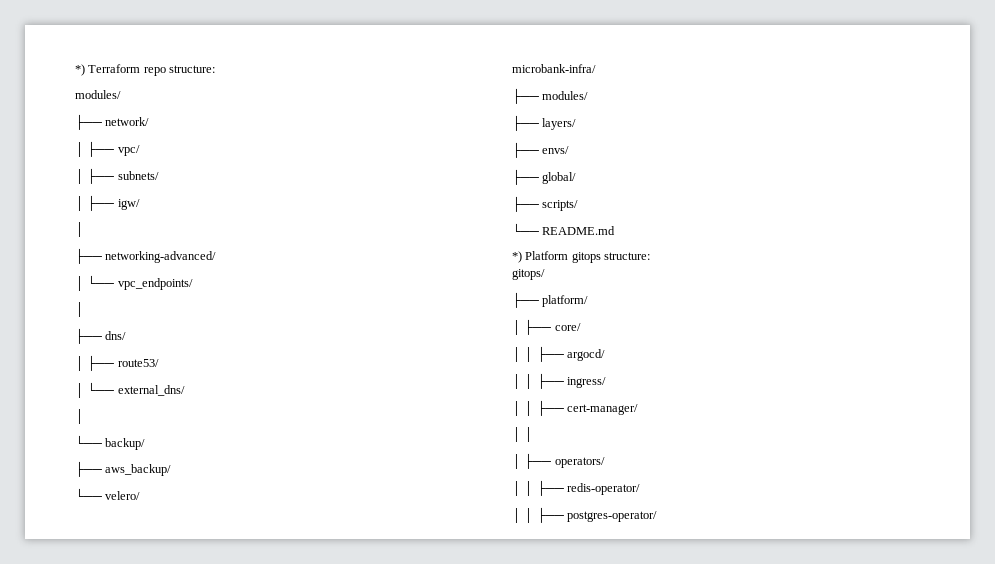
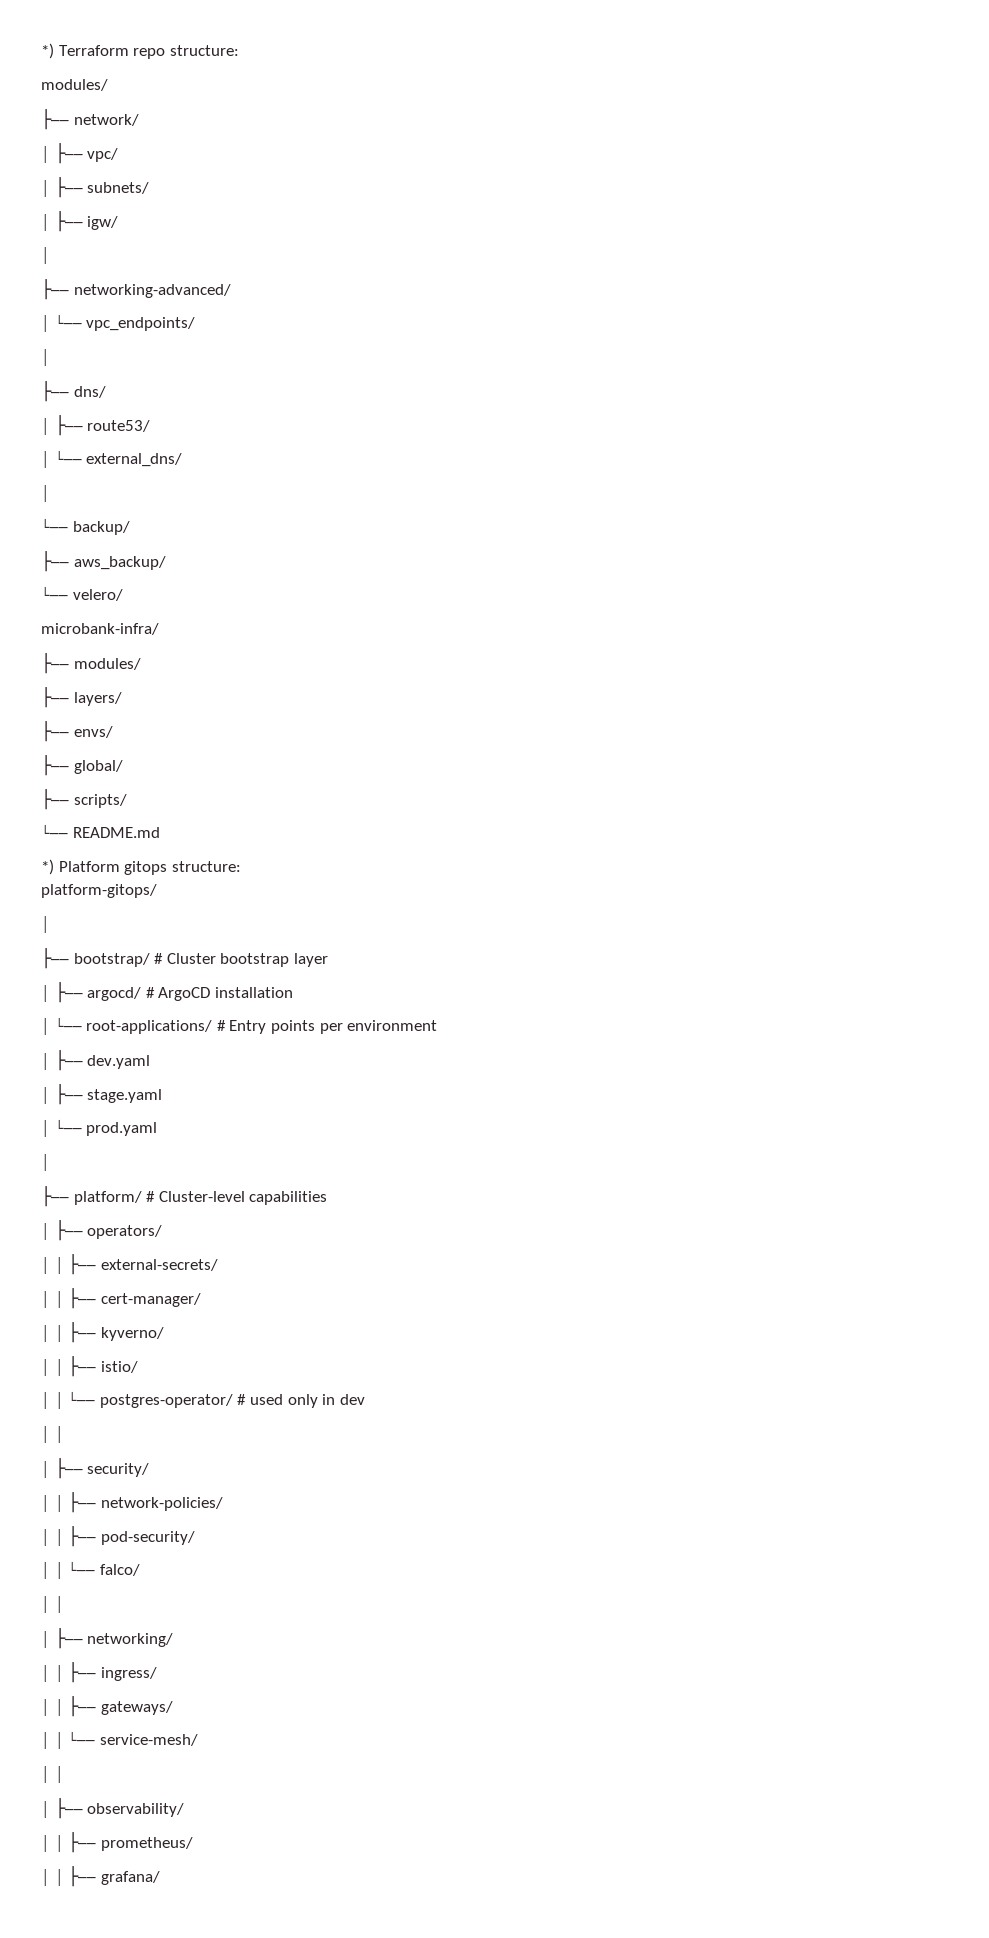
[512,269,545,280] gitops/ -> [41,884,157,898] [41,916,50,933] [41,948,328,969] [41,982,293,1003] [41,1017,438,1035] [41,1050,151,1071] [41,1084,163,1105] [41,1119,158,1137] [41,1154,50,1171] platform-gitops/ // │ // ├── bootstrap/ # Cluster bootstrap layer // │ ├── argocd/ # ArgoCD installation // │ └── root-applications/ # Entry points per environment // │ ├── dev.yaml // │ ├── stage.yaml // │ └── prod.yaml // │
[512,319,581,335] [512,346,606,362] // │ ├── core/ // │ │ ├── argocd/ -> [146,1191,328,1205] [41,1220,163,1241] [41,1254,218,1275] [41,1288,201,1309] [41,1322,164,1343] [41,1356,138,1377] [41,1391,365,1409] [41,1426,64,1443] [41,1458,150,1479] [41,1492,223,1513] [41,1526,195,1547] [41,1561,140,1579] [41,1596,64,1613] [41,1628,174,1649] # Cluster-level capabilities // │ ├── operators/ // │ │ ├── external-secrets/ // │ │ ├── cert-manager/ // │ │ ├── kyverno/ // │ │ ├── istio/ // │ │ └── postgres-operator/ # used only in dev // │ │ // │ ├── security/ // │ │ ├── network-policies/ // │ │ ├── pod-security/ // │ │ └── falco/ // │ │ // │ ├── networking/
[567,404,639,415] [512,427,534,442] [512,453,605,469] [512,480,641,496] [512,507,658,523] cert-manager/ // │ │ // │ ├── operators/ // │ │ ├── redis-operator/ // │ │ ├── postgres-operator/ -> [100,1701,173,1715] [41,1731,198,1749] [41,1766,64,1783] [41,1798,185,1819] [41,1832,193,1853] [41,1866,160,1887] gateways/ // │ │ └── service-mesh/ // │ │ // │ ├── observability/ // │ │ ├── prometheus/ // │ │ ├── grafana/

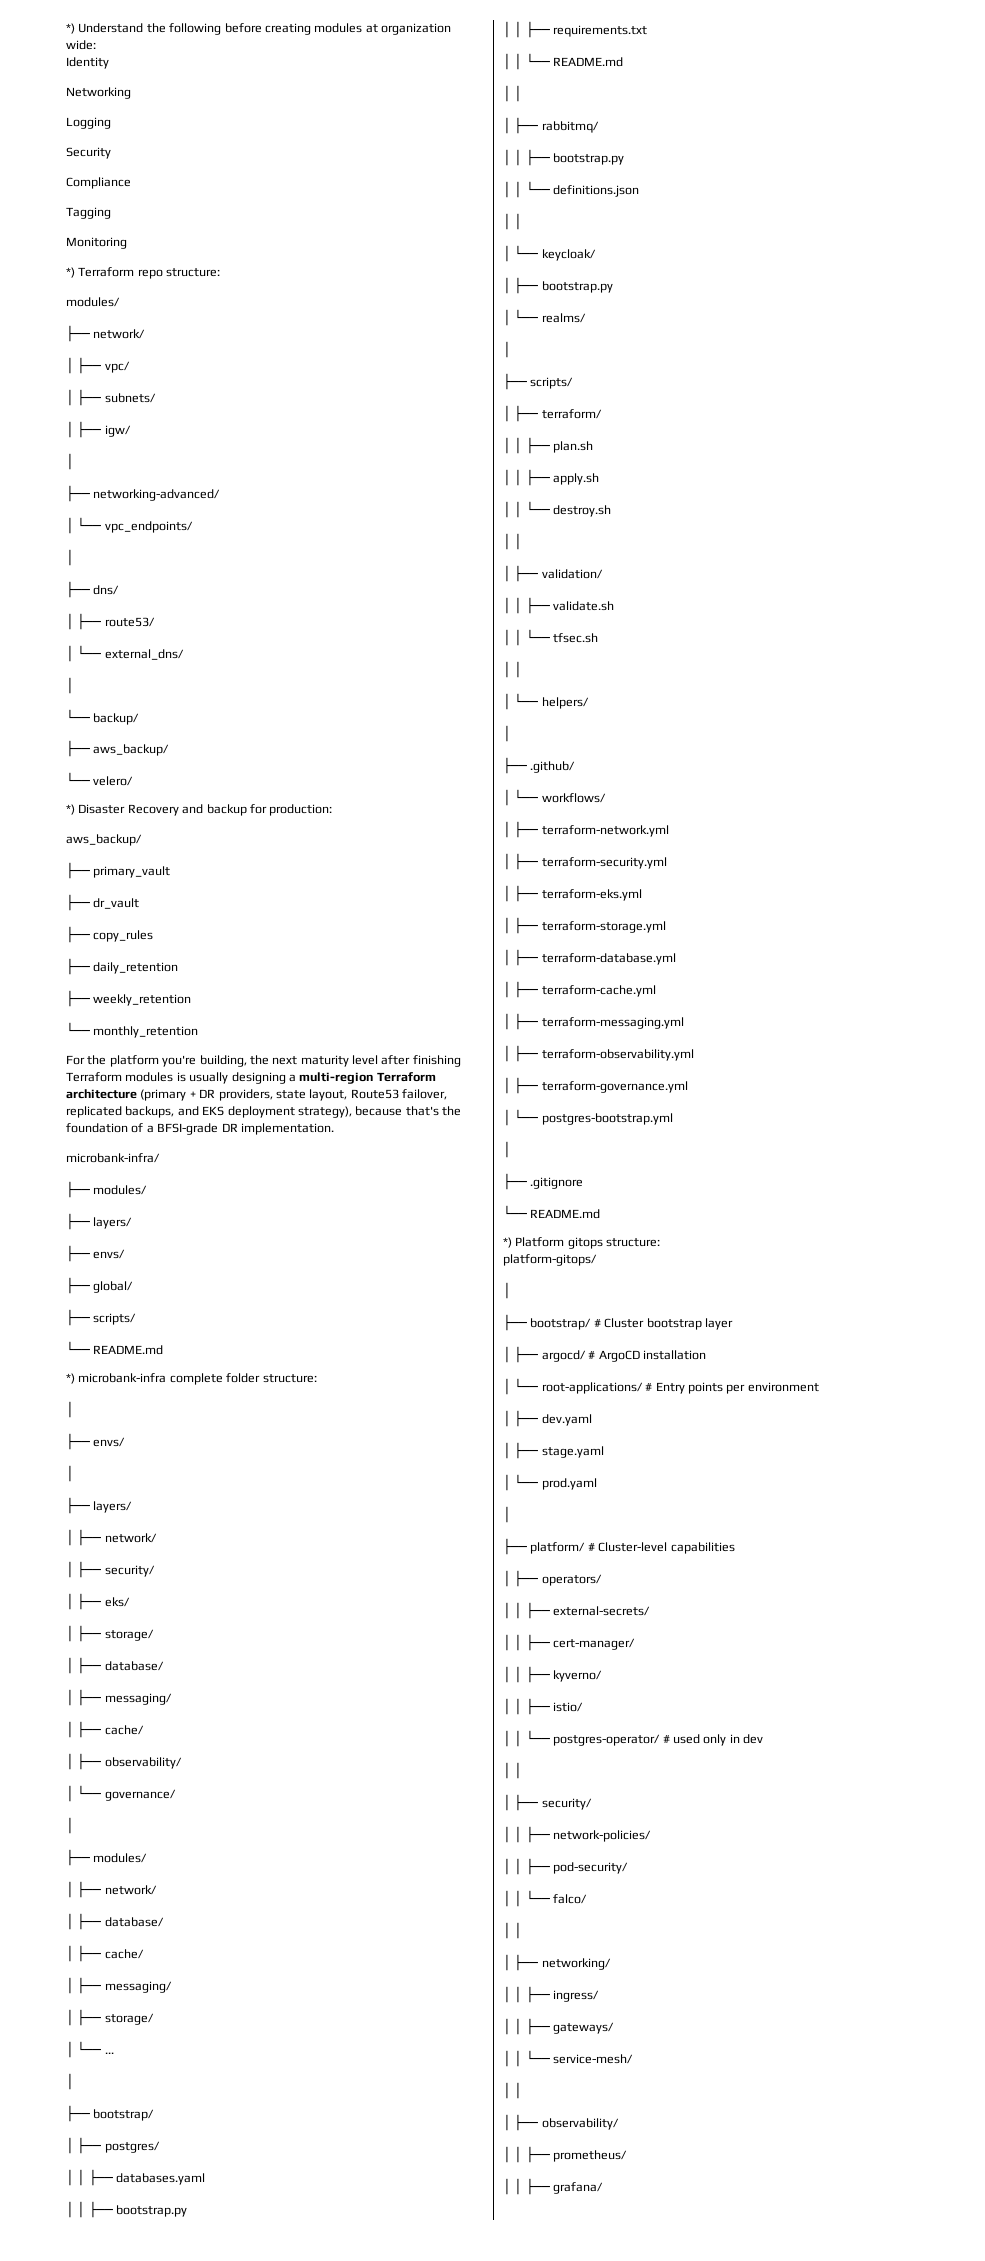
[41,43,54,59] *) -> [66,23,451,35] [66,40,96,50] [66,57,109,69] [66,87,131,99] [66,117,111,129] [66,147,111,159] [66,177,131,189] [66,207,111,219] [66,237,127,249] [66,267,75,278] *) Understand the following before creating modules at organization wide: // Identity // Networking // Logging // Security // Compliance // Tagging // Monitoring // *)
(123, 595) none -> [66,804,333,816] [66,834,142,846] [66,862,171,879] [66,894,140,911] [66,926,154,943] [66,958,179,975] [66,990,192,1007] [66,1022,199,1038] [66,1055,461,1067] [66,1072,436,1084] [66,1089,447,1101] [66,1106,461,1118] [66,1123,334,1135] // *) Disaster Recovery and backup for production: // aws_backup/ // ├── primary_vault // ├── dr_vault // ├── copy_rules // ├── daily_retention // ├── weekly_retention // └── monthly_retention // For the platform you're building, the next maturity level after finishing Terraform modules is usually designing a multi-region Terraform architecture (primary + DR providers, state layout, Route53 failover, replicated backups, and EKS deployment strategy), because that's the foundation of a BFSI-grade DR implementation.
(160, 832) none -> [66,1373,317,1385] [66,1401,74,1418] [66,1433,126,1450] [66,1465,74,1482] [66,1497,133,1514] [66,1529,157,1546] [66,1561,155,1578] [66,1593,130,1610] [66,1625,154,1642] [66,1657,164,1674] [66,1689,172,1706] [66,1721,144,1738] [66,1753,182,1770] [66,1785,176,1802] [66,1817,74,1834] [66,1849,148,1866] [66,1881,157,1898] [66,1913,164,1930] [66,1945,144,1962] [66,1977,172,1994] [66,2009,154,2026] [66,2041,114,2058] [66,2073,74,2090] [66,2105,155,2122] [66,2137,160,2154] [66,2169,206,2186] [66,2201,188,2218] [503,21,648,38] [503,53,624,70] [503,85,523,102] [503,117,599,134] [503,149,625,166] [503,181,640,198] [503,213,523,230] [503,245,596,262] [503,277,613,294] [503,309,586,326] [503,341,511,358] [503,373,574,390] [503,405,602,422] [503,437,594,454] [503,469,600,486] [503,501,612,518] [503,533,523,550] [503,565,603,582] [503,597,615,614] [503,629,599,646] [503,661,523,678] [503,693,589,710] [503,725,511,742] [503,757,576,774] [503,789,606,806] [503,821,669,838] [503,853,667,870] [503,885,642,902] [503,917,666,934] [503,949,676,966] [503,981,656,998] [503,1013,684,1030] [503,1045,694,1062] [503,1077,688,1094] [503,1109,673,1126] [503,1141,511,1158] [503,1173,584,1190] [503,1205,601,1219] // *) microbank-infra complete folder structure: // │ // ├── envs/ // │ // ├── layers/ // │ ├── network/ // │ ├── security/ // │ ├── eks/ // │ ├── storage/ // │ ├── database/ // │ ├── messaging/ // │ ├── cache/ // │ ├── observability/ // │ └── governance/ // │ // ├── modules/ // │ ├── network/ // │ ├── database/ // │ ├── cache/ // │ ├── messaging/ // │ ├── storage/ // │ └── ... // │ // ├── bootstrap/ // │ ├── postgres/ // │ │ ├── databases.yaml // │ │ ├── bootstrap.py // │ │ ├── requirements.txt // │ │ └── README.md // │ │ // │ ├── rabbitmq/ // │ │ ├── bootstrap.py // │ │ └── definitions.json // │ │ // │ └── keycloak/ // │ ├── bootstrap.py // │ └── realms/ // │ // ├── scripts/ // │ ├── terraform/ // │ │ ├── plan.sh // │ │ ├── apply.sh // │ │ └── destroy.sh // │ │ // │ ├── validation/ // │ │ ├── validate.sh // │ │ └── tfsec.sh // │ │ // │ └── helpers/ // │ // ├── .github/ // │ └── workflows/ // │ ├── terraform-network.yml // │ ├── terraform-security.yml // │ ├── terraform-eks.yml // │ ├── terraform-storage.yml // │ ├── terraform-database.yml // │ ├── terraform-cache.yml // │ ├── terraform-messaging.yml // │ ├── terraform-observability.yml // │ ├── terraform-governance.yml // │ └── postgres-bootstrap.yml // │ // ├── .gitignore // └── README.md

